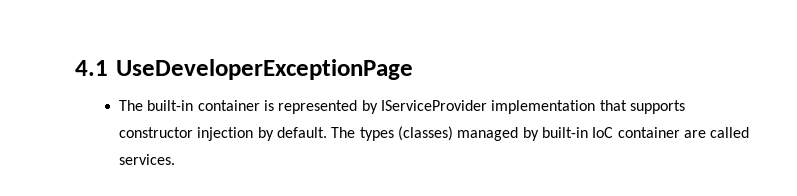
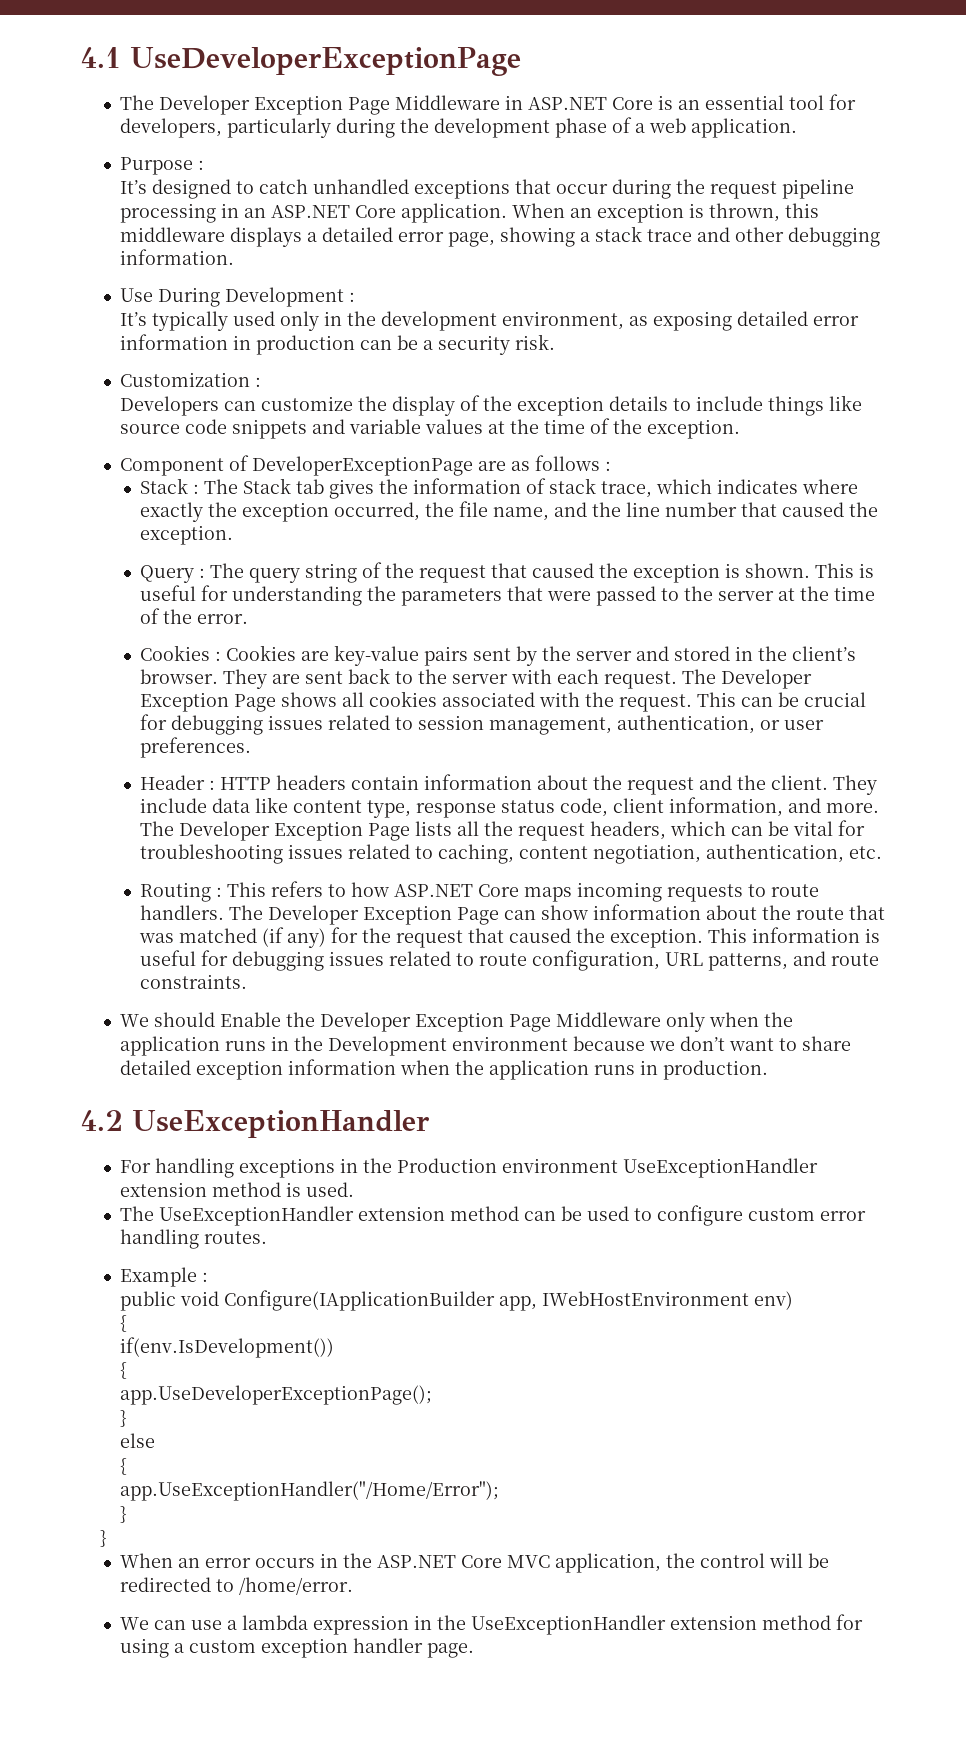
[147,100,685,114] [118,126,750,141] [118,154,175,165] built-in container is represented by IServiceProvider implementation that supports constructor injection by default. The types (classes) managed by built-in IoC container are called services. -> [158,94,856,115] [119,117,797,138] [119,157,204,175] [120,179,855,199] [120,203,820,223] [120,226,881,247] [120,249,235,265] [119,287,355,307] [120,311,860,331] [120,334,556,355] [119,372,261,387] [120,395,863,416] [120,418,741,439] [119,455,611,476] [140,478,859,499] [140,501,879,522] [140,525,234,545] [140,562,875,583] [140,585,876,606] [140,608,249,624] [140,645,857,666] [140,668,813,689] [140,691,867,712] [140,714,825,735] [140,737,252,758] [140,774,878,795] [140,797,880,818] [140,820,866,841] [140,844,883,864] [140,881,820,902] [140,904,886,925] [139,927,881,948] [140,950,880,971] [140,974,248,989] [119,1012,793,1032] [119,1036,851,1056] [119,1059,768,1080] [80,1110,430,1138] [119,1158,818,1178] [119,1182,354,1197] [119,1205,866,1226] [119,1229,267,1249] [119,1267,208,1287] [120,1290,794,1311] [120,1315,128,1332] [120,1337,335,1358] [120,1362,128,1379] [120,1385,433,1405] [120,1410,128,1427] [120,1433,156,1448] [120,1458,128,1475] [120,1481,500,1501] [120,1506,128,1523] [100,1530,108,1547] [119,1553,829,1573] [119,1577,353,1595] [119,1614,863,1635] [119,1638,474,1658] Developer Exception Page Middleware in ASP.NET Core is an essential tool for developers, particularly during the development phase of a web application. // Purpose : // It’s designed to catch unhandled exceptions that occur during the request pipeline processing in an ASP.NET Core application. When an exception is thrown, this middleware displays a detailed error page, showing a stack trace and other debugging information. // Use During Development : // It’s typically used only in the development environment, as exposing detailed error information in production can be a security risk. // Customization : // Developers can customize the display of the exception details to include things like source code snippets and variable values at the time of the exception. // Component of DeveloperExceptionPage are as follows : // Stack : The Stack tab gives the information of stack trace, which indicates where exactly the exception occurred, the file name, and the line number that caused the exception. // Query : The query string of the request that caused the exception is shown. This is useful for understanding the parameters that were passed to the server at the time of the error. // Cookies : Cookies are key-value pairs sent by the server and stored in the client’s browser. They are sent back to the server with each request. The Developer Exception Page shows all cookies associated with the request. This can be crucial for debugging issues related to session management, authentication, or user preferences. // Header : HTTP headers contain information about the request and the client. They include data like content type, response status code, client information, and more. The Developer Exception Page lists all the request headers, which can be vital for troubleshooting issues related to caching, content negotiation, authentication, etc. // Routing : This refers to how ASP.NET Core maps incoming requests to route handlers. The Developer Exception Page can show information about the route that was matched (if any) for the request that caused the exception. This information is useful for debugging issues related to route configuration, URL patterns, and route constraints. // We should Enable the Developer Exception Page Middleware only when the application runs in the Development environment because we don’t want to share detailed exception information when the application runs in production. // 4.2 UseExceptionHandler // For handling exceptions in the Production environment UseExceptionHandler extension method is used. // The UseExceptionHandler extension method can be used to configure custom error handling routes. // Example : // public void Configure(IApplicationBuilder app, IWebHostEnvironment env) // { // if(env.IsDevelopment()) // { // app.UseDeveloperExceptionPage(); // } // else // { // app.UseExceptionHandler("/Home/Error"); // } // } // When an error occurs in the ASP.NET Core MVC application, the control will be redirected to /home/error. // We can use a lambda expression in the UseExceptionHandler extension method for using a custom exception handler page.

